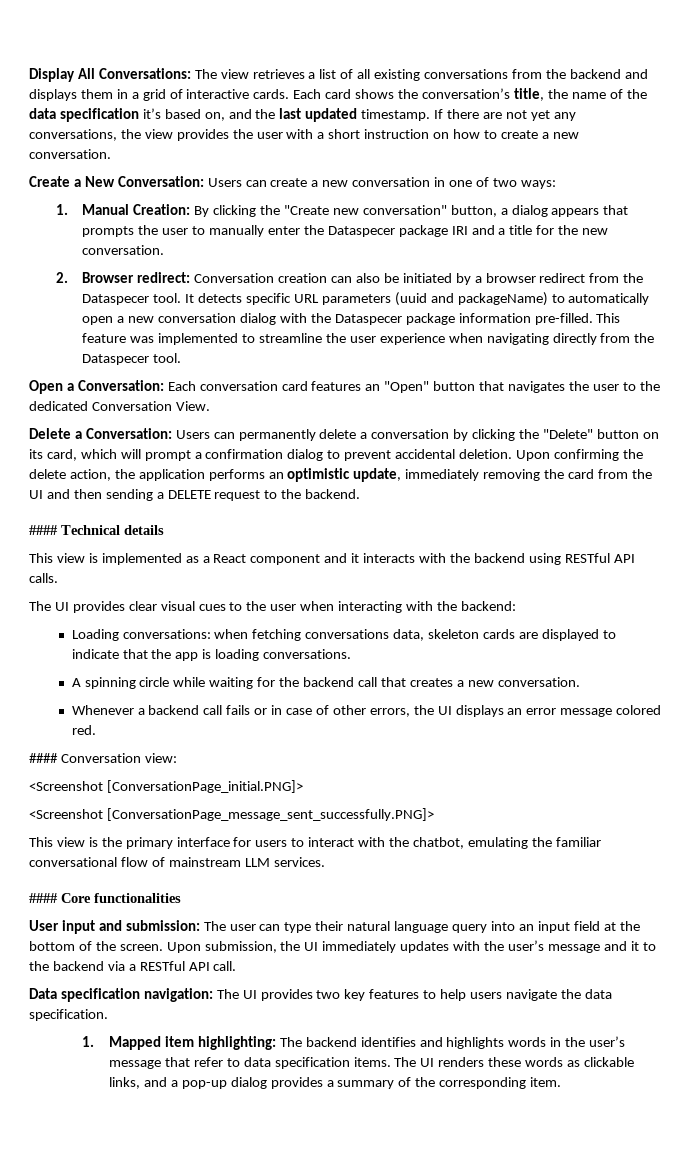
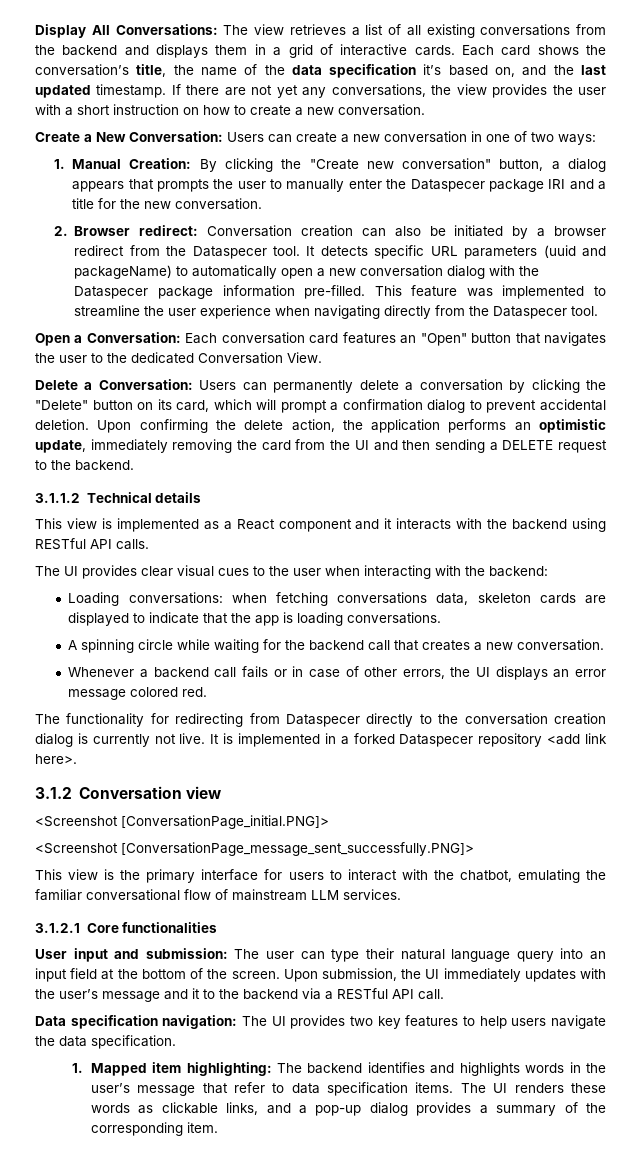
[29,525,58,535] #### -> [35,493,80,503] 3.1.1.2
[29,753,177,763] #### Conversation view: -> [35,713,606,727] [35,733,607,747] [35,754,77,764] [35,786,221,799] The functionality for redirecting from Dataspecer directly to the conversation creation dialog is currently not live. It is implemented in a forked Dataspecer repository <add link here>. // 3.1.2 Conversation view
[29,893,58,903] #### -> [35,923,80,933] 3.1.2.1

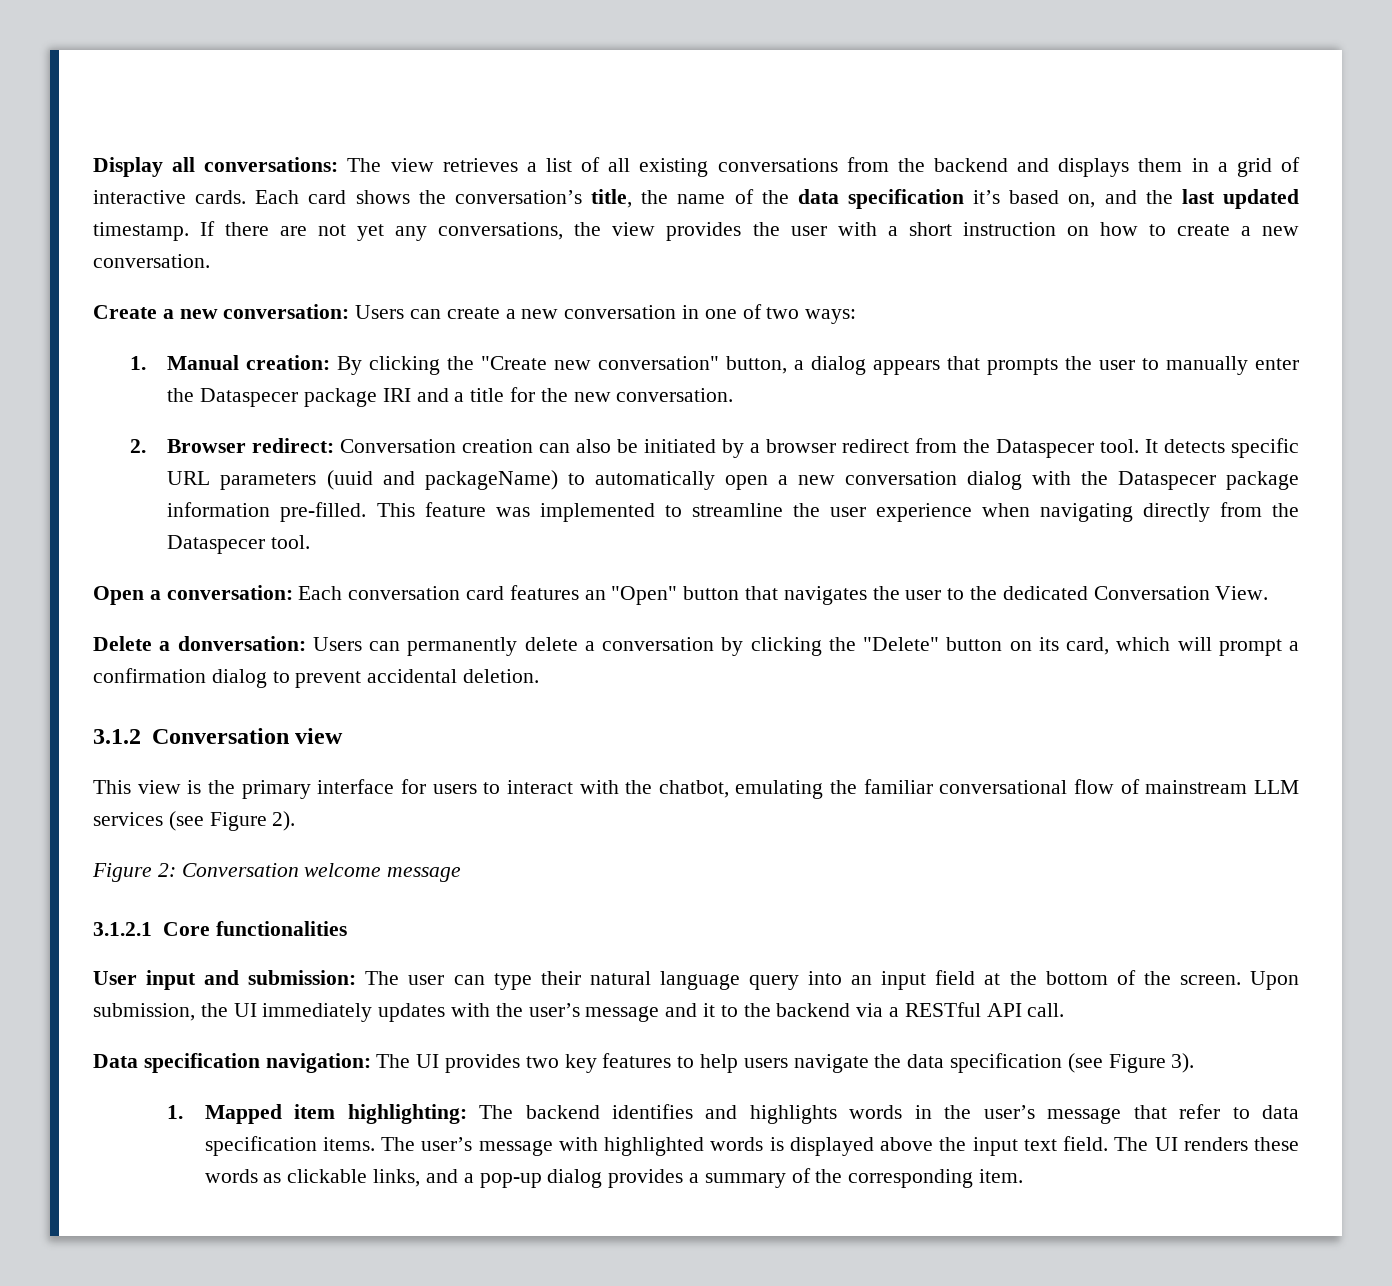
[91,24,218,35] All Conversations: -> [172,157,339,172] all conversations:
[96,131,223,142] New Conversation: -> [179,304,350,319] new conversation:
[129,158,192,169] Creation: -> [246,355,331,370] creation:
[86,332,181,343] Conversation: -> [166,585,293,600] conversation:
[98,379,193,390] Conversation: -> [177,636,306,651] donversation:
[97,419,606,433] [35,439,607,453] [35,460,134,471] [35,492,202,503] [35,518,607,532] [35,538,149,550] [35,565,548,579] [68,592,607,606] [68,612,442,626] [68,639,605,653] [68,666,606,680] [68,687,208,700] [35,713,606,727] [35,733,607,747] [35,754,77,764] Upon confirming the delete action, the application performs an optimistic update, immediately removing the card from the UI and then sending a DELETE request to the backend. // 3.1.1.2 Technical details // This view is implemented as a React component and it interacts with the backend using RESTful API calls. // The UI provides clear visual cues to the user when interacting with the backend: // Loading conversations: when fetching conversations data, skeleton cards are displayed to indicate that the app is loading conversations. // A spinning circle while waiting for the backend call that creates a new conversation. // Whenever a backend call fails or in case of other errors, the UI displays an error message colored red. // The functionality for redirecting from Dataspecer directly to the conversation creation dialog is currently not live. It is implemented in a forked Dataspecer repository <add link here>. -> (540, 676) none
[35,815,329,829] [35,842,474,856] // <Screenshot [ConversationPage_initial.PNG]> // <Screenshot [ConversationPage_message_sent_successfully.PNG]> -> (344, 736) none
[343,889,401,900] services. -> [93,811,296,831] [92,863,462,882] services (see Figure 2). // Figure 2: Conversation welcome message
[91,1035,176,1049] specification. -> [950,1053,1195,1073] specification (see Figure 3).
(486, 1088) none -> [421,1136,1149,1156] user’s message with highlighted words is displayed above the input text field. The

